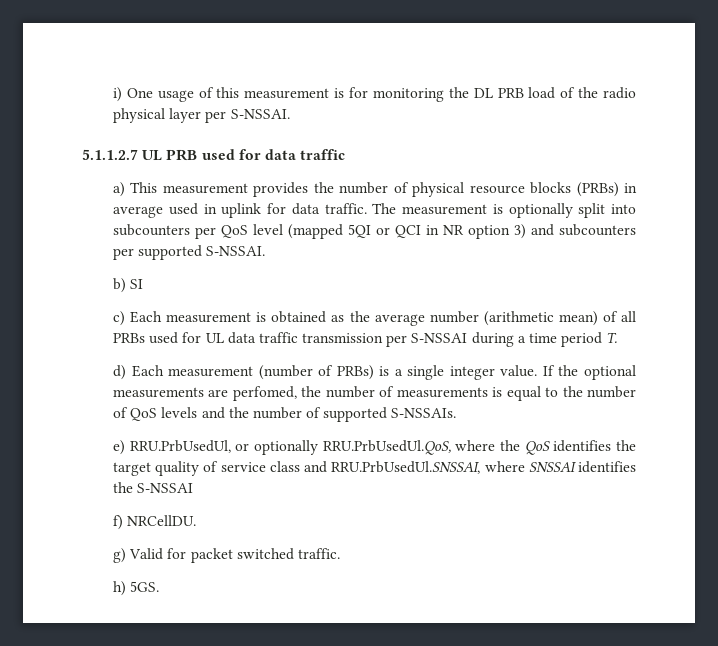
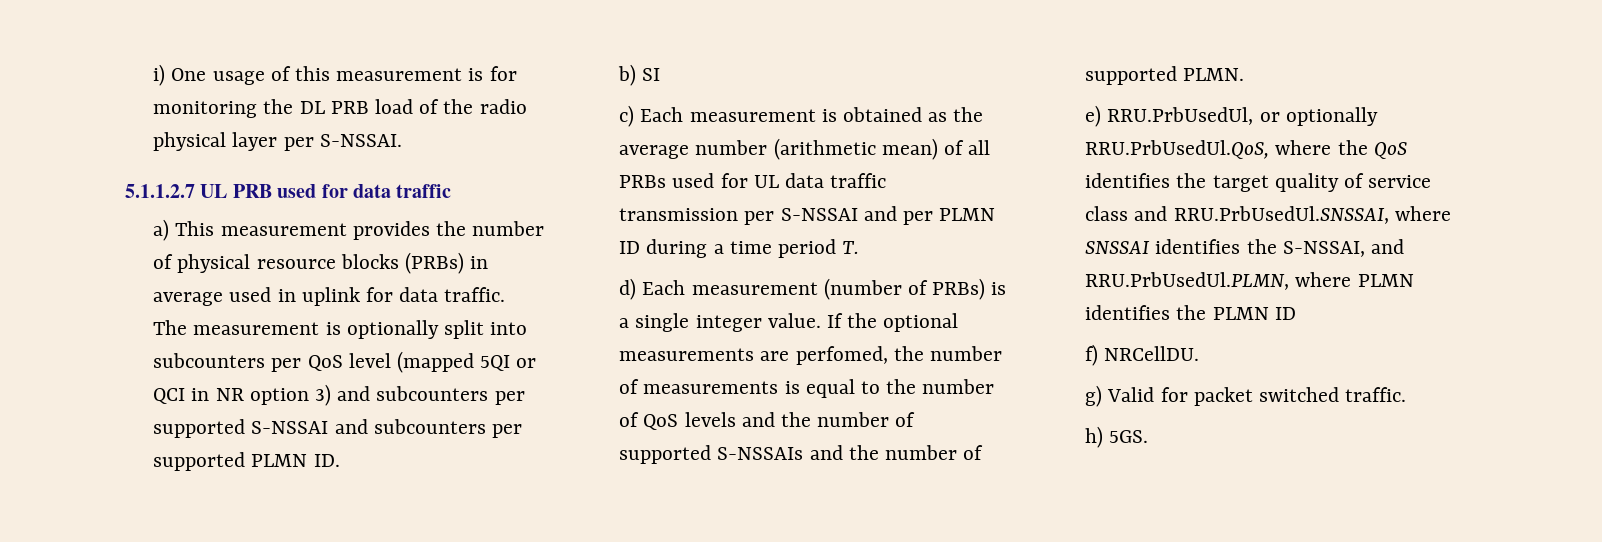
[206,246,266,256] S-NSSAI. -> [251,419,522,438] [153,452,340,471] S-NSSAI and subcounters per supported PLMN ID.
(468, 338) none -> [863,206,996,225] [619,241,641,254] and per PLMN ID
[391,408,457,418] S-NSSAIs. -> [717,445,984,460] [1085,66,1245,85] S-NSSAIs and the number of supported PLMN.
[137,483,194,493] S-NSSAI -> [1282,239,1404,257] [1085,272,1414,290] [1085,305,1296,320] S-NSSAI, and RRU.PrbUsedUl.PLMN, where PLMN identifies the PLMN ID

